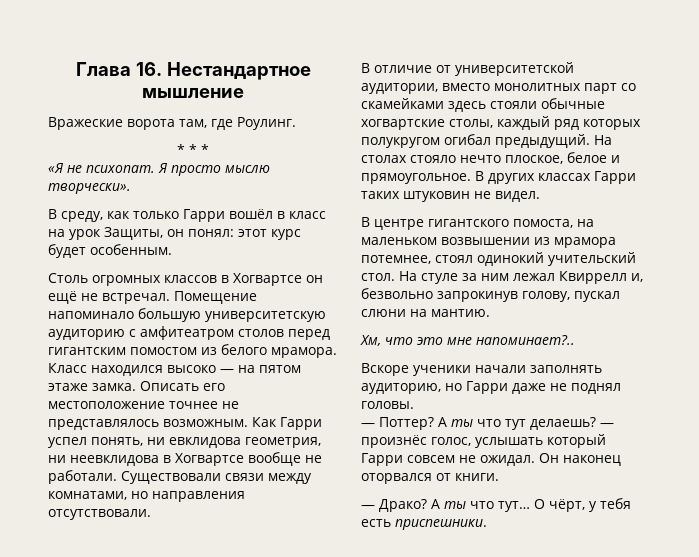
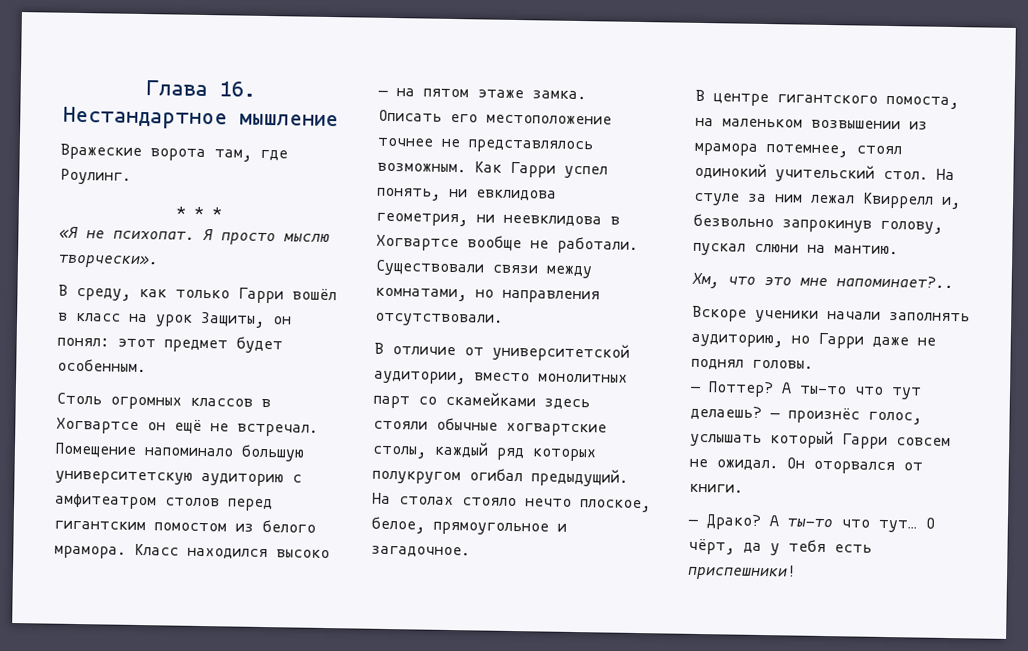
[271,229,301,240] курс -> [164,339,228,353] предмет
[567,152,620,163] [361,171,636,184] [361,191,540,202] белое и прямоугольное. В других классах Гарри таких штуковин не видел. -> [371,516,567,536] [371,545,470,558] белое, прямоугольное и загадочное.
[451,419,473,427] ты -> [799,385,847,395] ты-то
[563,455,621,466] наконец -> (805, 463) none
[444,501,466,509] ты -> [787,518,833,528] ты-то
(585, 505) none -> [743,542,762,554] да
[395,519,487,530] приспешники. -> [687,563,797,581] приспешники!

